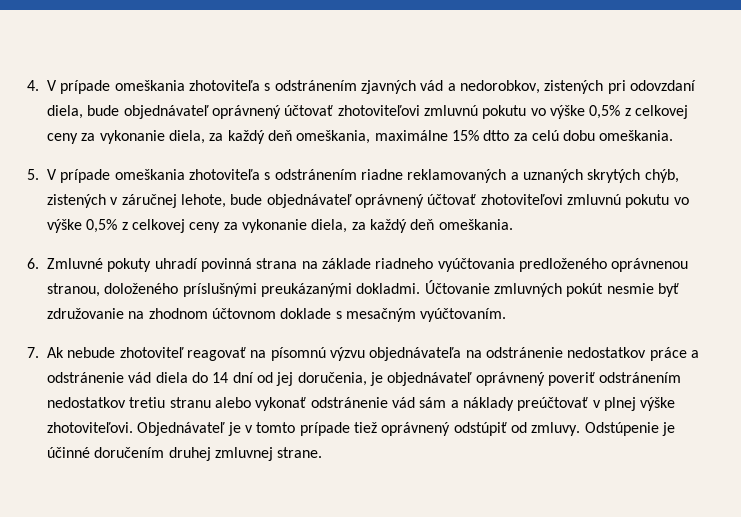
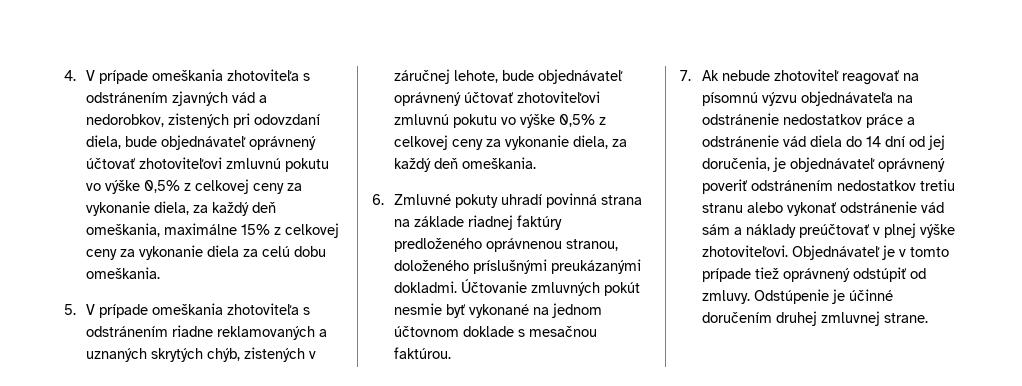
[483,130,510,141] dtto -> [273,223,339,238] [85,245,239,260] z celkovej ceny za vykonanie diela
[375,258,515,272] riadneho vyúčtovania -> [467,215,562,230] riadnej faktúry
[47,308,208,319] združovanie na zhodnom -> [468,303,602,318] vykonané na jednom
[345,308,507,322] mesačným vyúčtovaním. -> [528,326,597,337] [393,347,451,359] mesačnou faktúrou.

